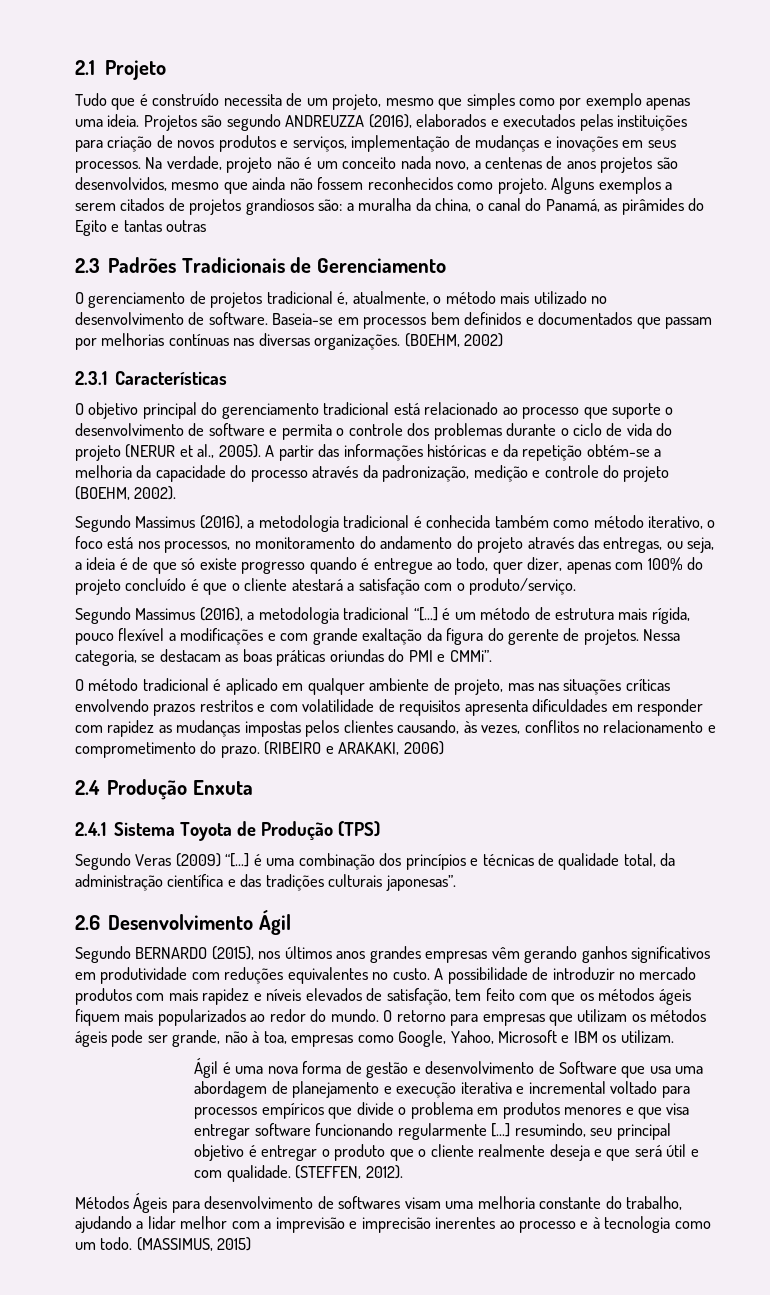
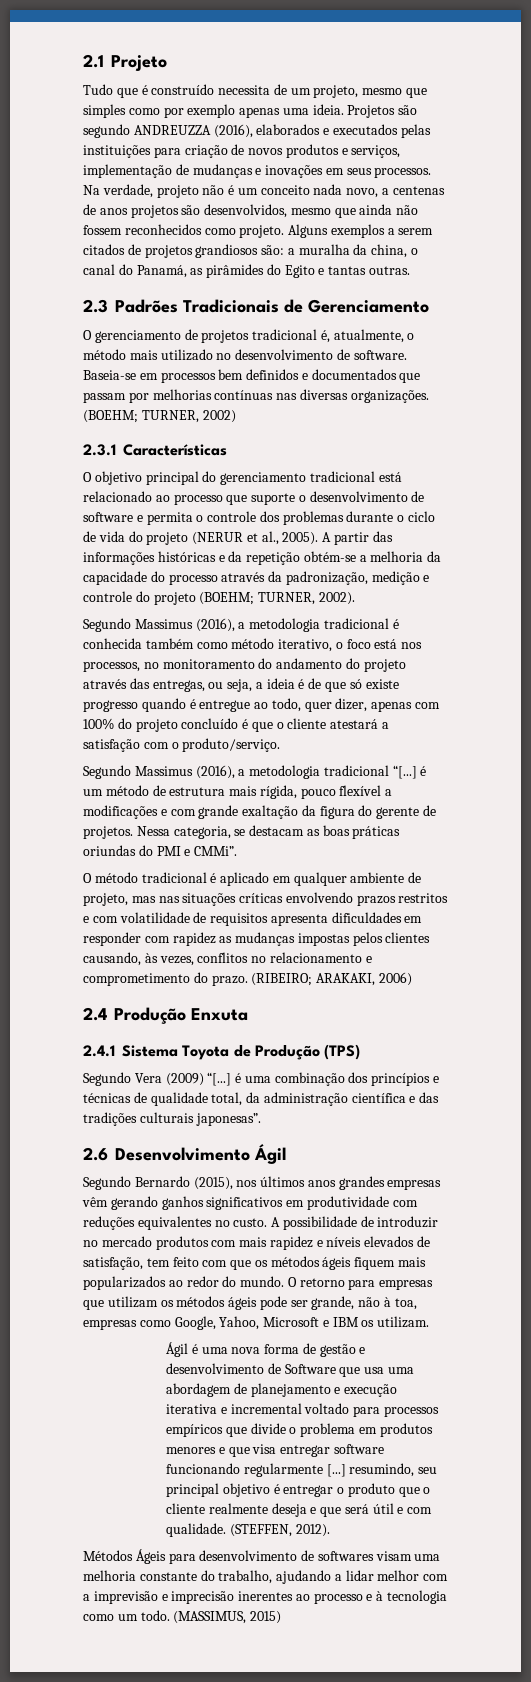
[166,220,207,232] outras -> [369,266,411,275] outras.
[404,333,460,347] (BOEHM, -> [83,410,199,423] (BOEHM; TURNER,
[75,486,130,500] (BOEHM, -> [199,592,316,605] (BOEHM; TURNER,
[264,741,334,755] (RIBEIRO e -> [251,973,313,986] (RIBEIRO;
[135,854,172,866] Veras -> [134,1073,162,1083] Vera
[135,947,208,959] BERNARDO -> [134,1176,190,1187] Bernardo

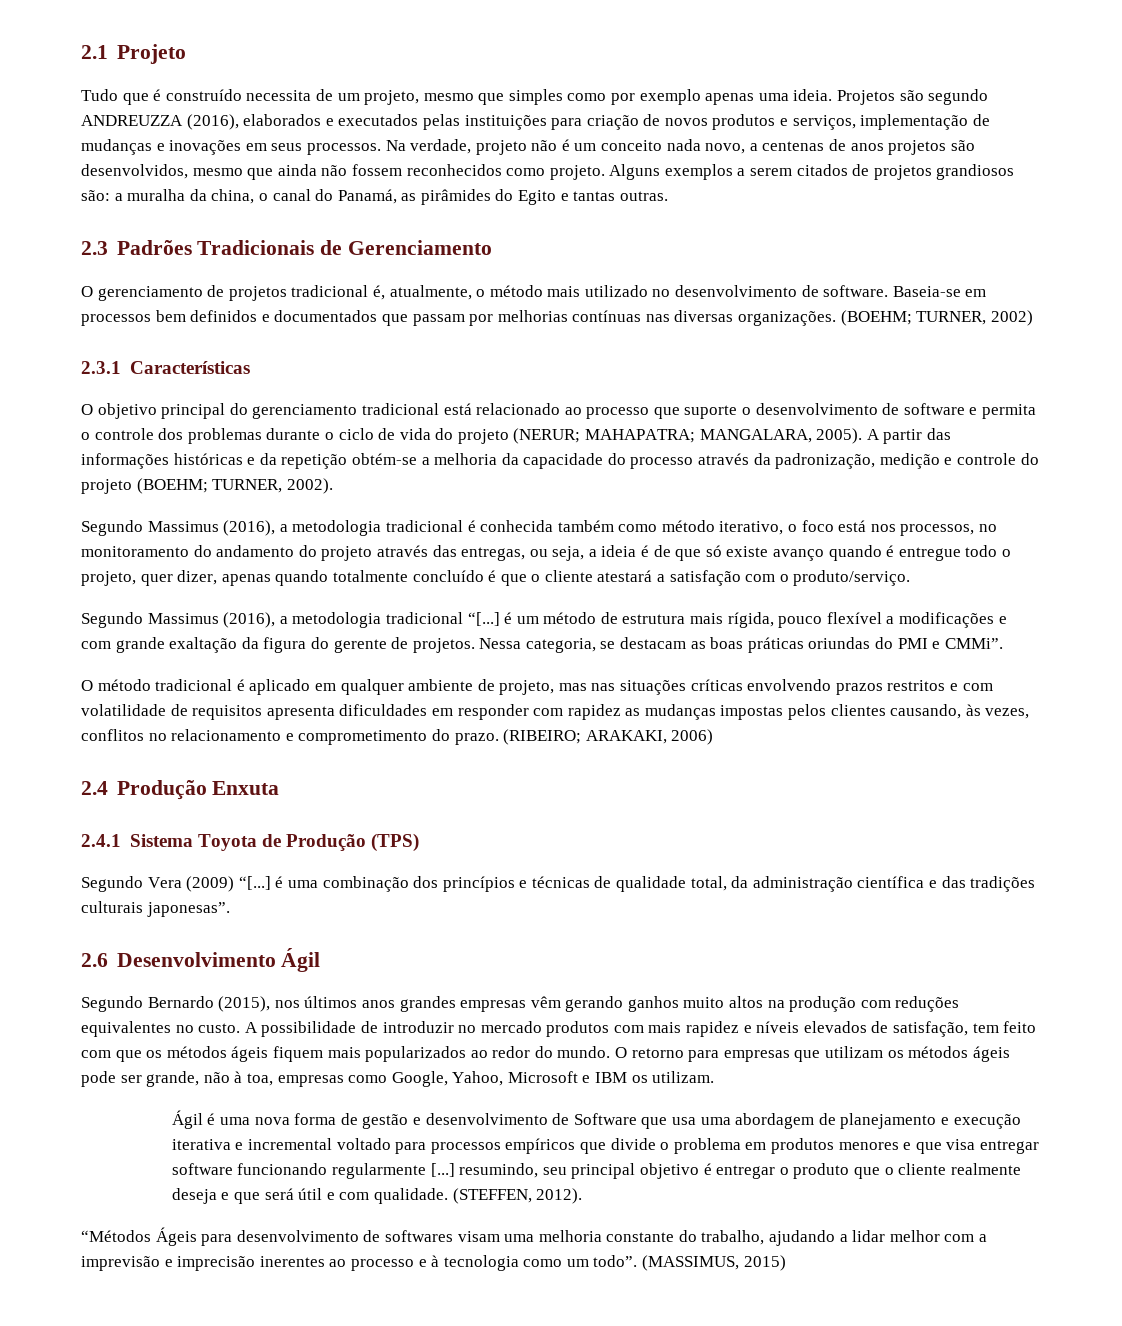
[192,531,279,545] (NERUR et al., -> [513,428,812,444] (NERUR; MAHAPATRA; MANGALARA,
[83,700,138,712] progresso -> [773,549,825,561] avanço
[254,698,441,712] [83,718,178,732] ao todo, quer dizer, apenas com 100% do projeto -> [965,545,1011,557] [81,570,408,586] todo o projeto, quer dizer, apenas quando totalmente
[206,1196,389,1210] significativos em produtividade -> [683,996,857,1012] muito altos na produção
[83,1550,133,1561] Métodos -> [81,1230,151,1242] “Métodos
[140,1610,170,1621] todo. -> [593,1255,638,1267] todo”.

